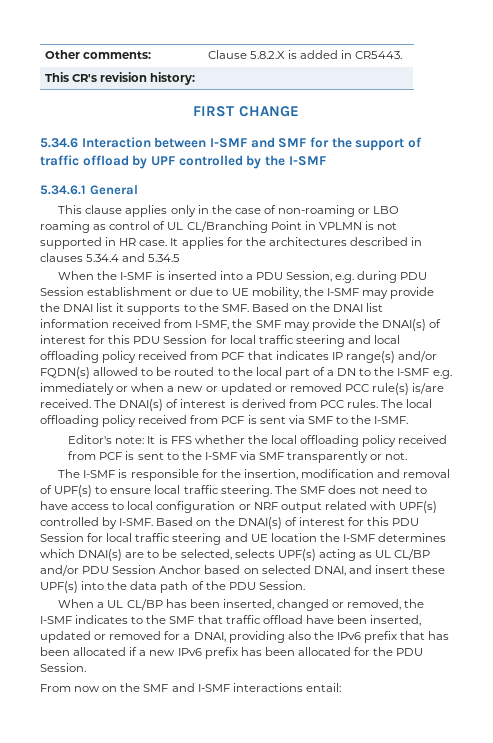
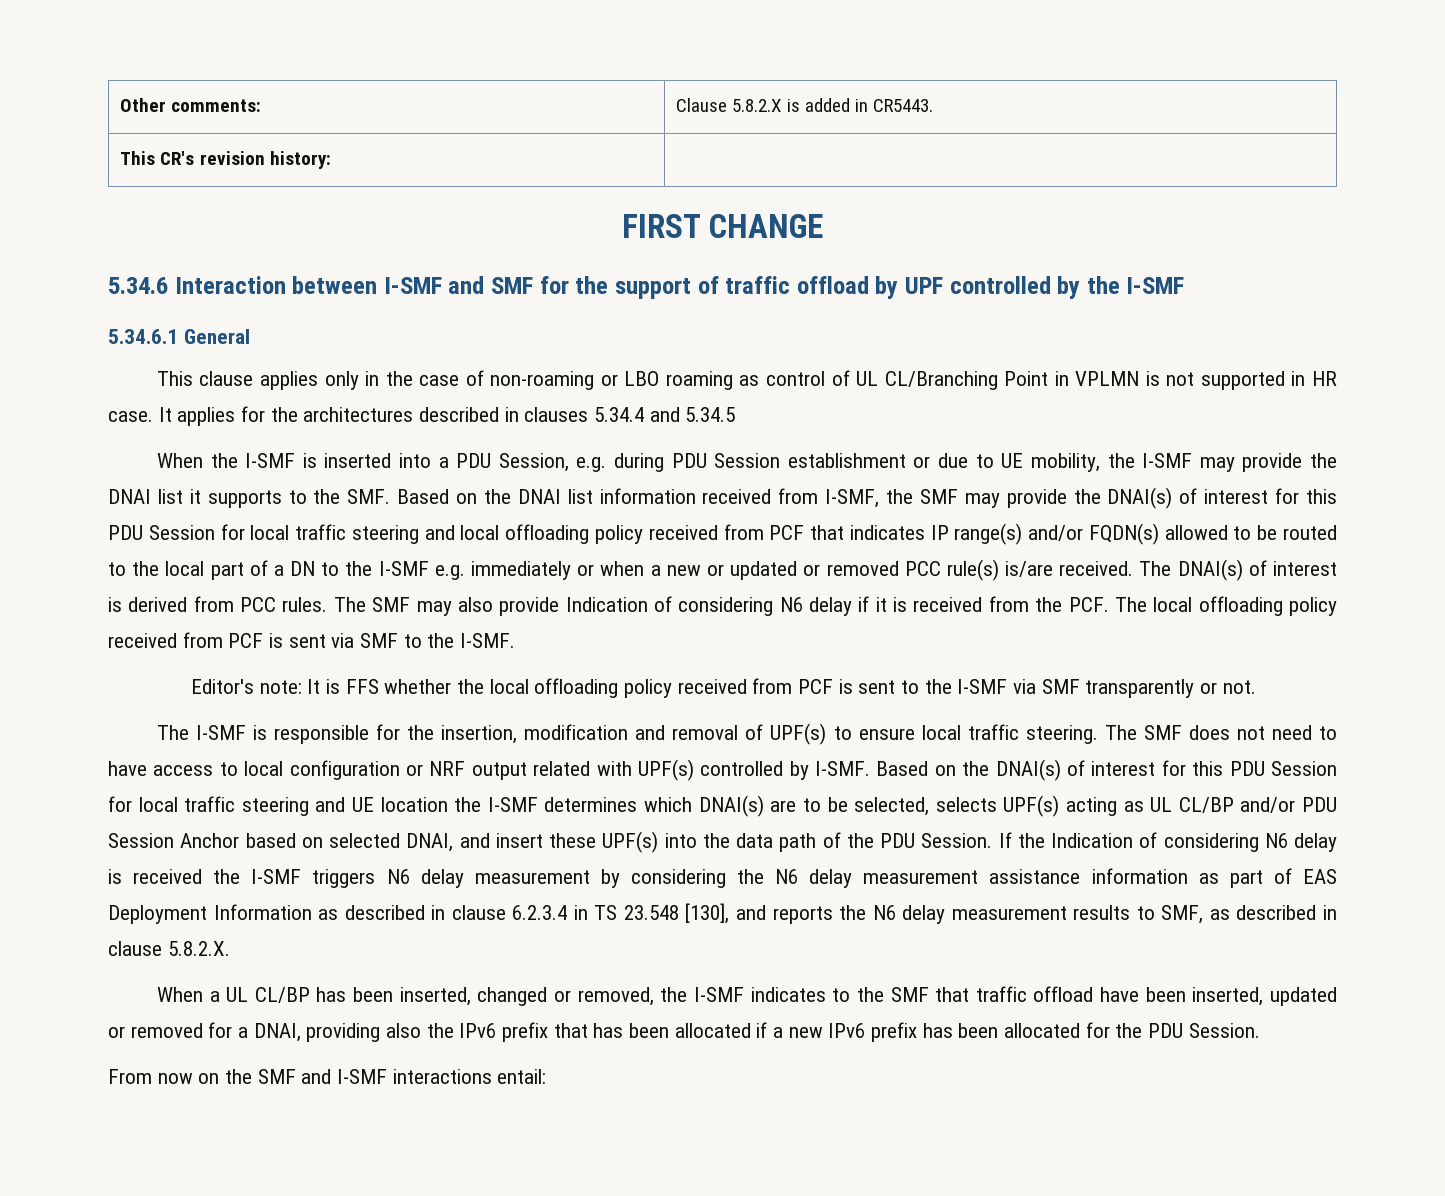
(404, 403) none -> [372,596,1147,616] SMF may also provide Indication of considering N6 delay if it is received from the PCF. The
(305, 585) none -> [998,832,1337,852] [108,868,1337,888] [108,903,1337,924] [108,941,230,956] If the Indication of considering N6 delay is received the I-SMF triggers N6 delay measurement by considering the N6 delay measurement assistance information as part of EAS Deployment Information as described in clause 6.2.3.4 in TS 23.548 [130], and reports the N6 delay measurement results to SMF, as described in clause 5.8.2.X.

